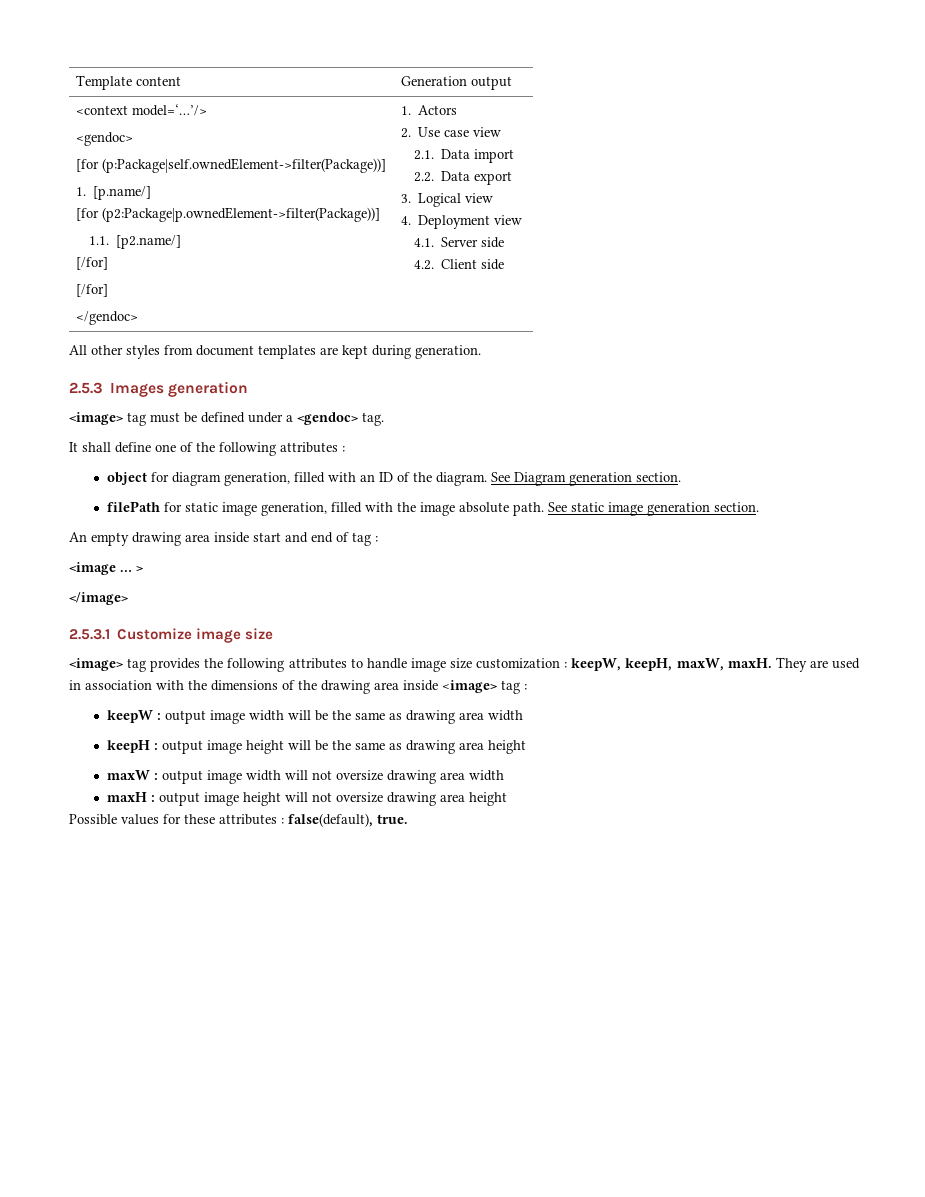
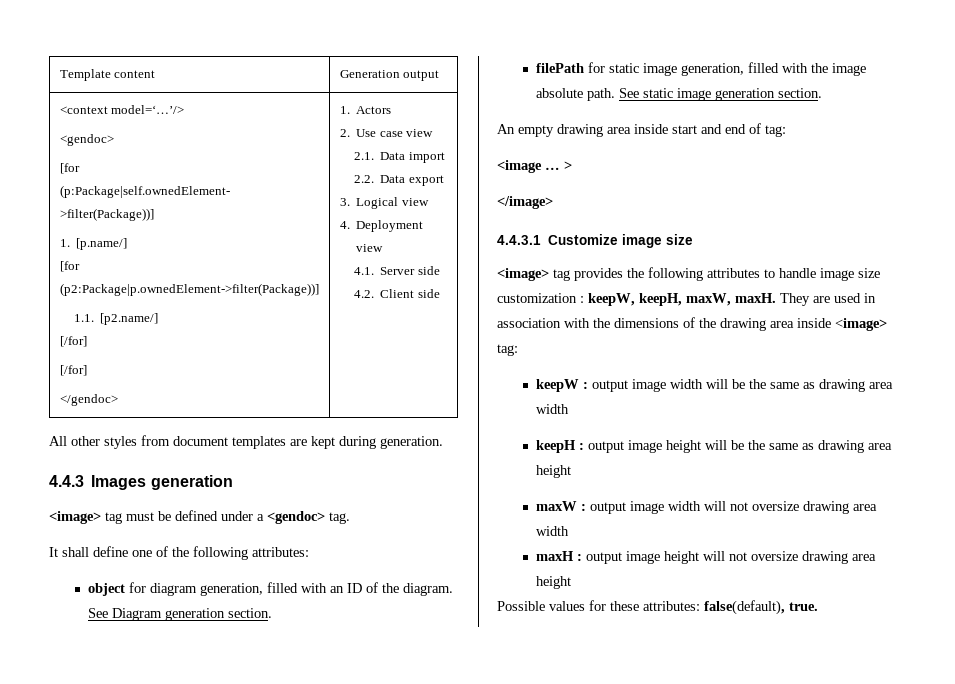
[69,382,103,394] 2.5.3 -> [49,475,84,487] 4.4.3
[280,442,345,453] attributes : -> [252,547,309,557] attributes:
[352,532,378,546] tag : -> [765,125,786,137] tag:
[69,629,110,640] 2.5.3.1 -> [497,235,541,245] 4.4.3.1
[501,680,527,694] tag : -> [497,344,518,356] tag:
[219,814,284,825] attributes : -> [643,601,700,611] attributes:

